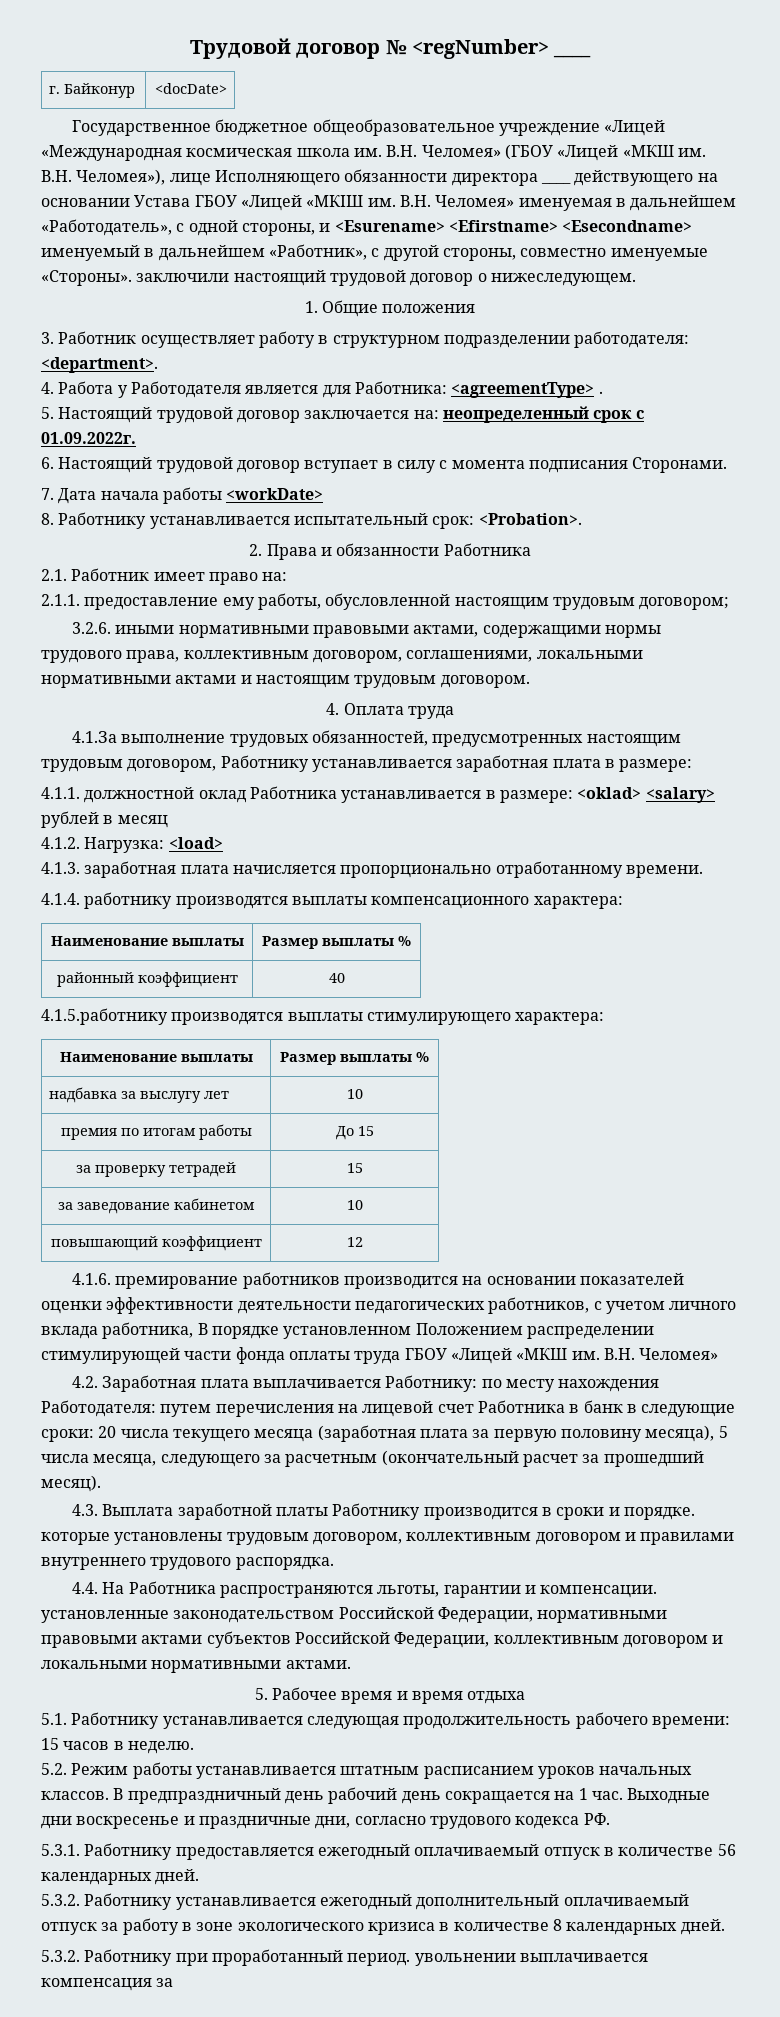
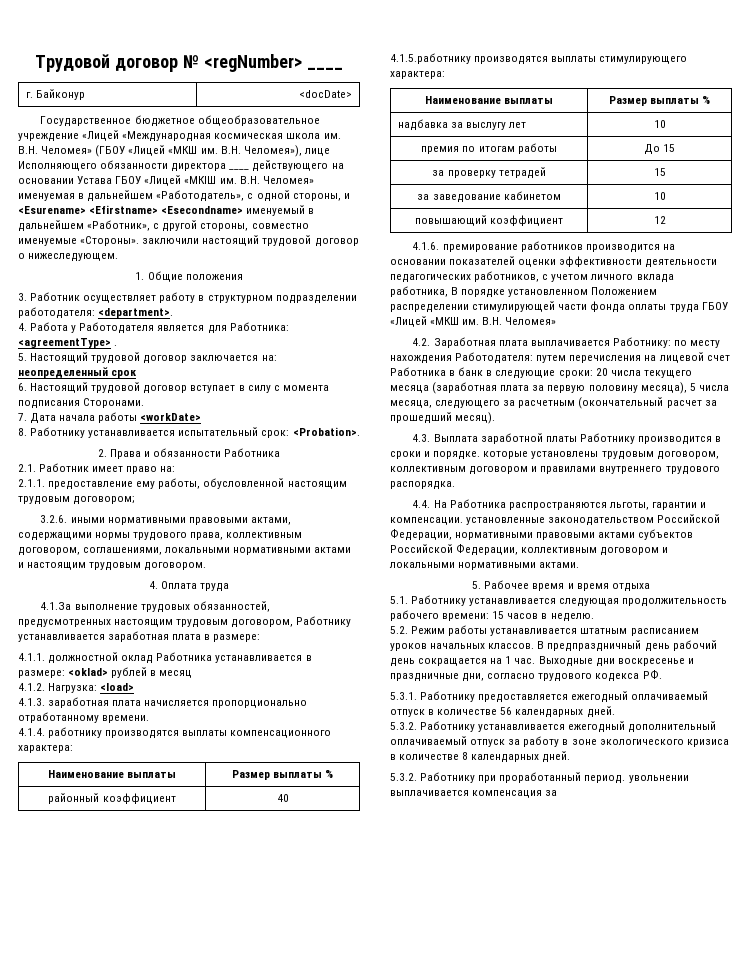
[635,410,644,419] [41,432,136,444] с 01.09.2022г. -> (138, 374) none
[645,787,715,803] <salary> -> (109, 672) none

